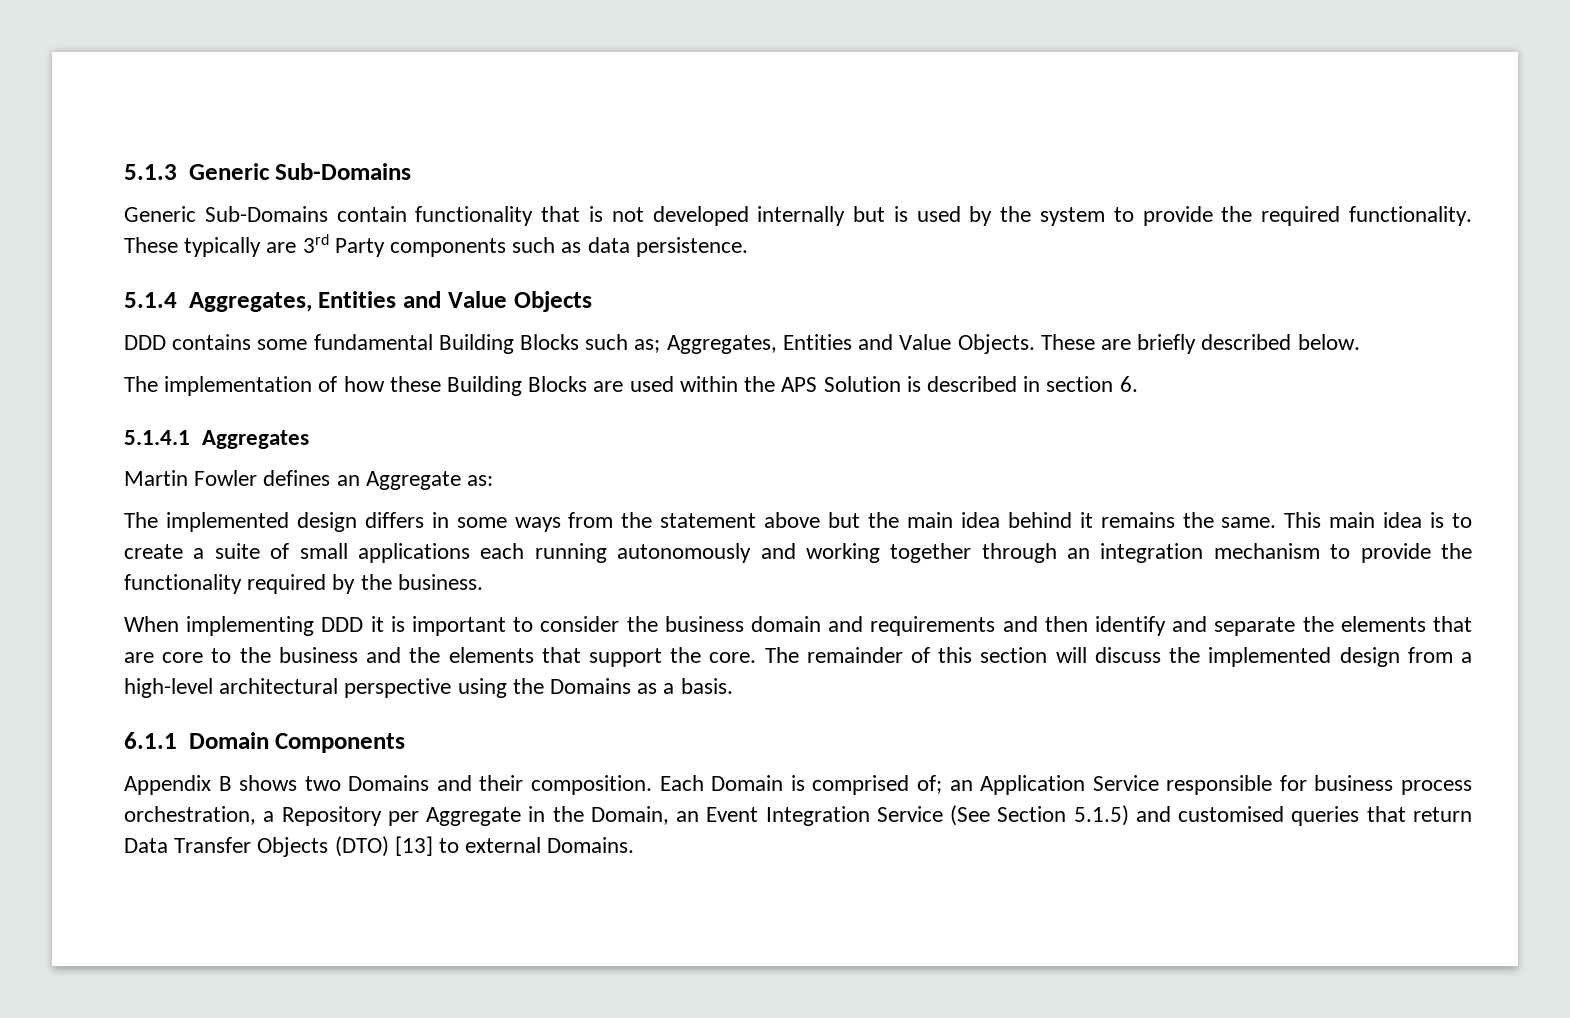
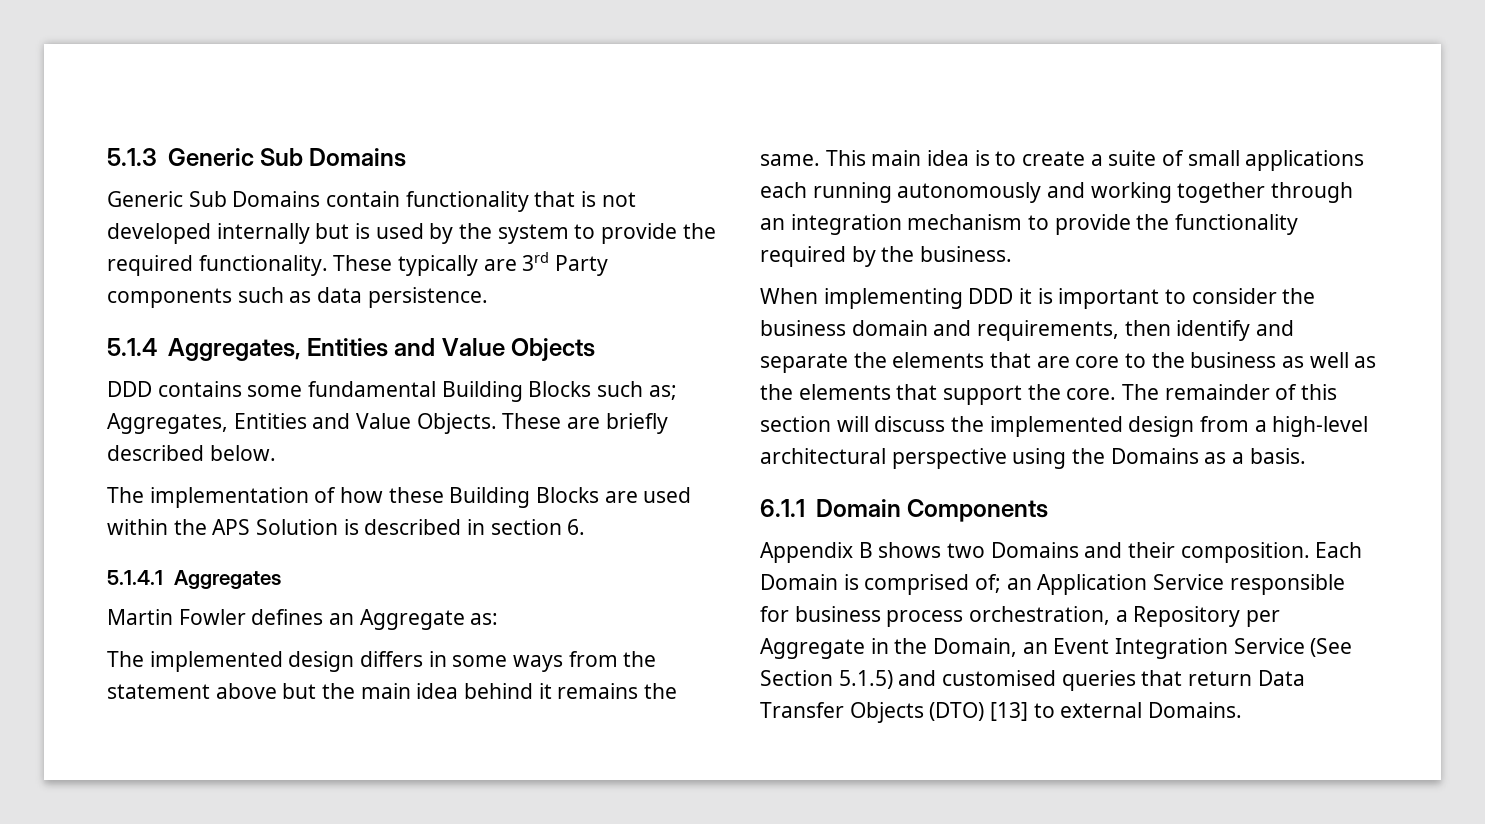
[275,163,412,180] [124,206,328,222] Sub-Domains // Generic Sub-Domains -> [259,148,407,167] [107,191,321,207] Sub Domains // Generic Sub Domains
[870,616,1038,636] requirements and -> [977,320,1120,341] requirements,
[366,647,402,663] and -> [1282,352,1377,368] as well as

